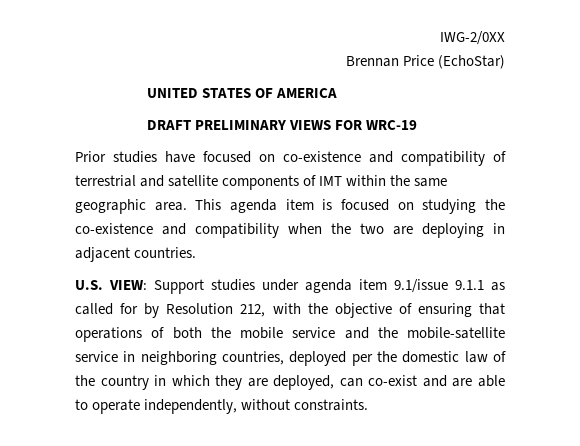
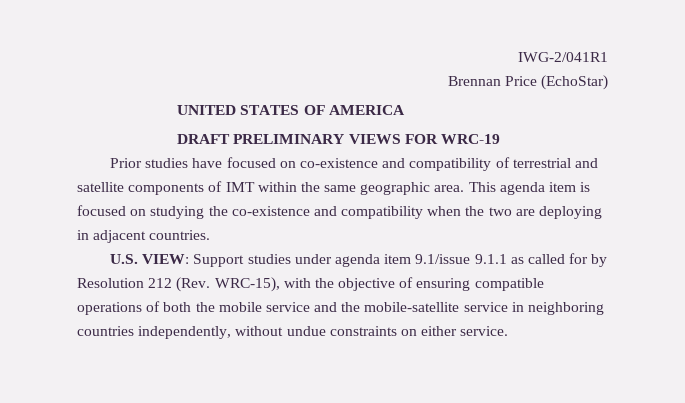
[440,31,505,45] IWG-2/0XX -> [518,52,608,62] IWG-2/041R1
[240,304,266,317] 212, -> [148,277,280,292] 212 (Rev. WRC-15),
[479,303,506,315] that -> [474,278,544,291] compatible
[222,351,506,366] [75,375,506,390] [75,399,369,414] countries, deployed per the domestic law of the country in which they are deployed, can co-exist and are able to operate independently, without constraints. -> [77,326,509,339] countries independently, without undue constraints on either service.

